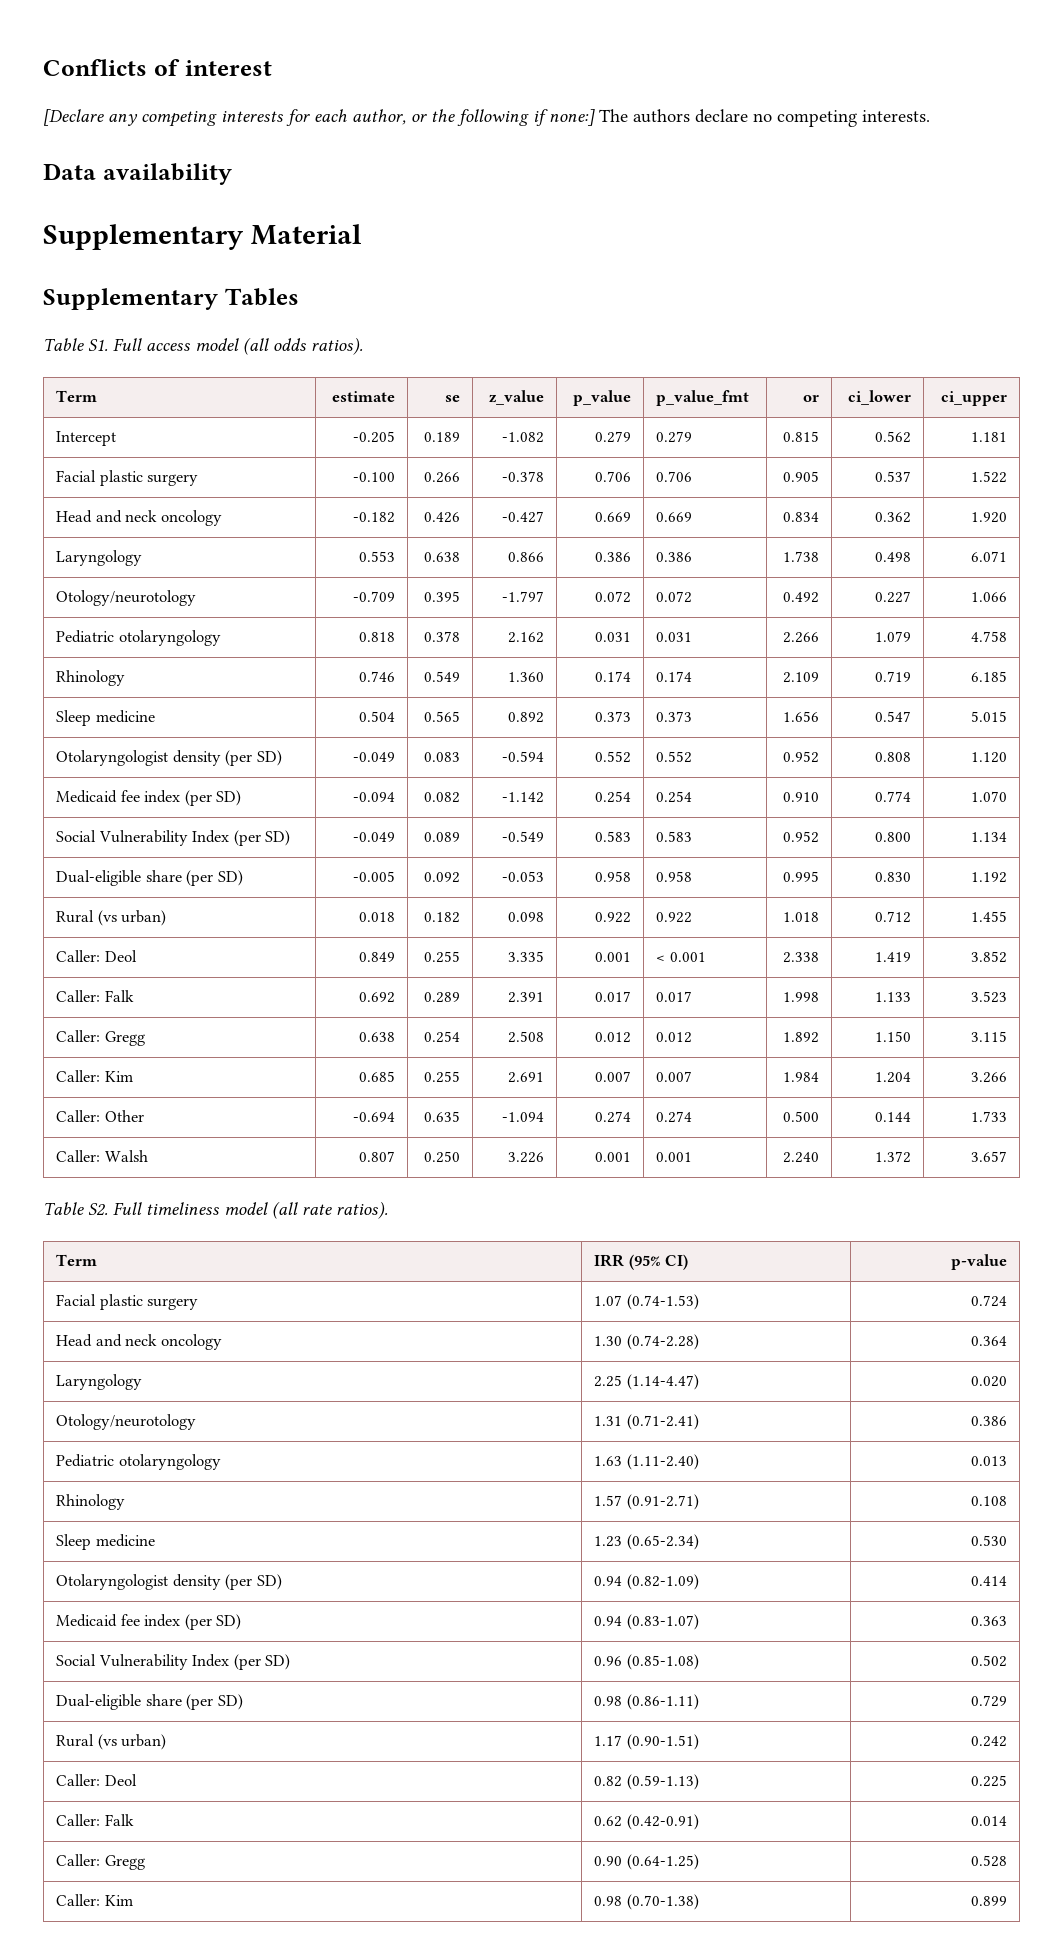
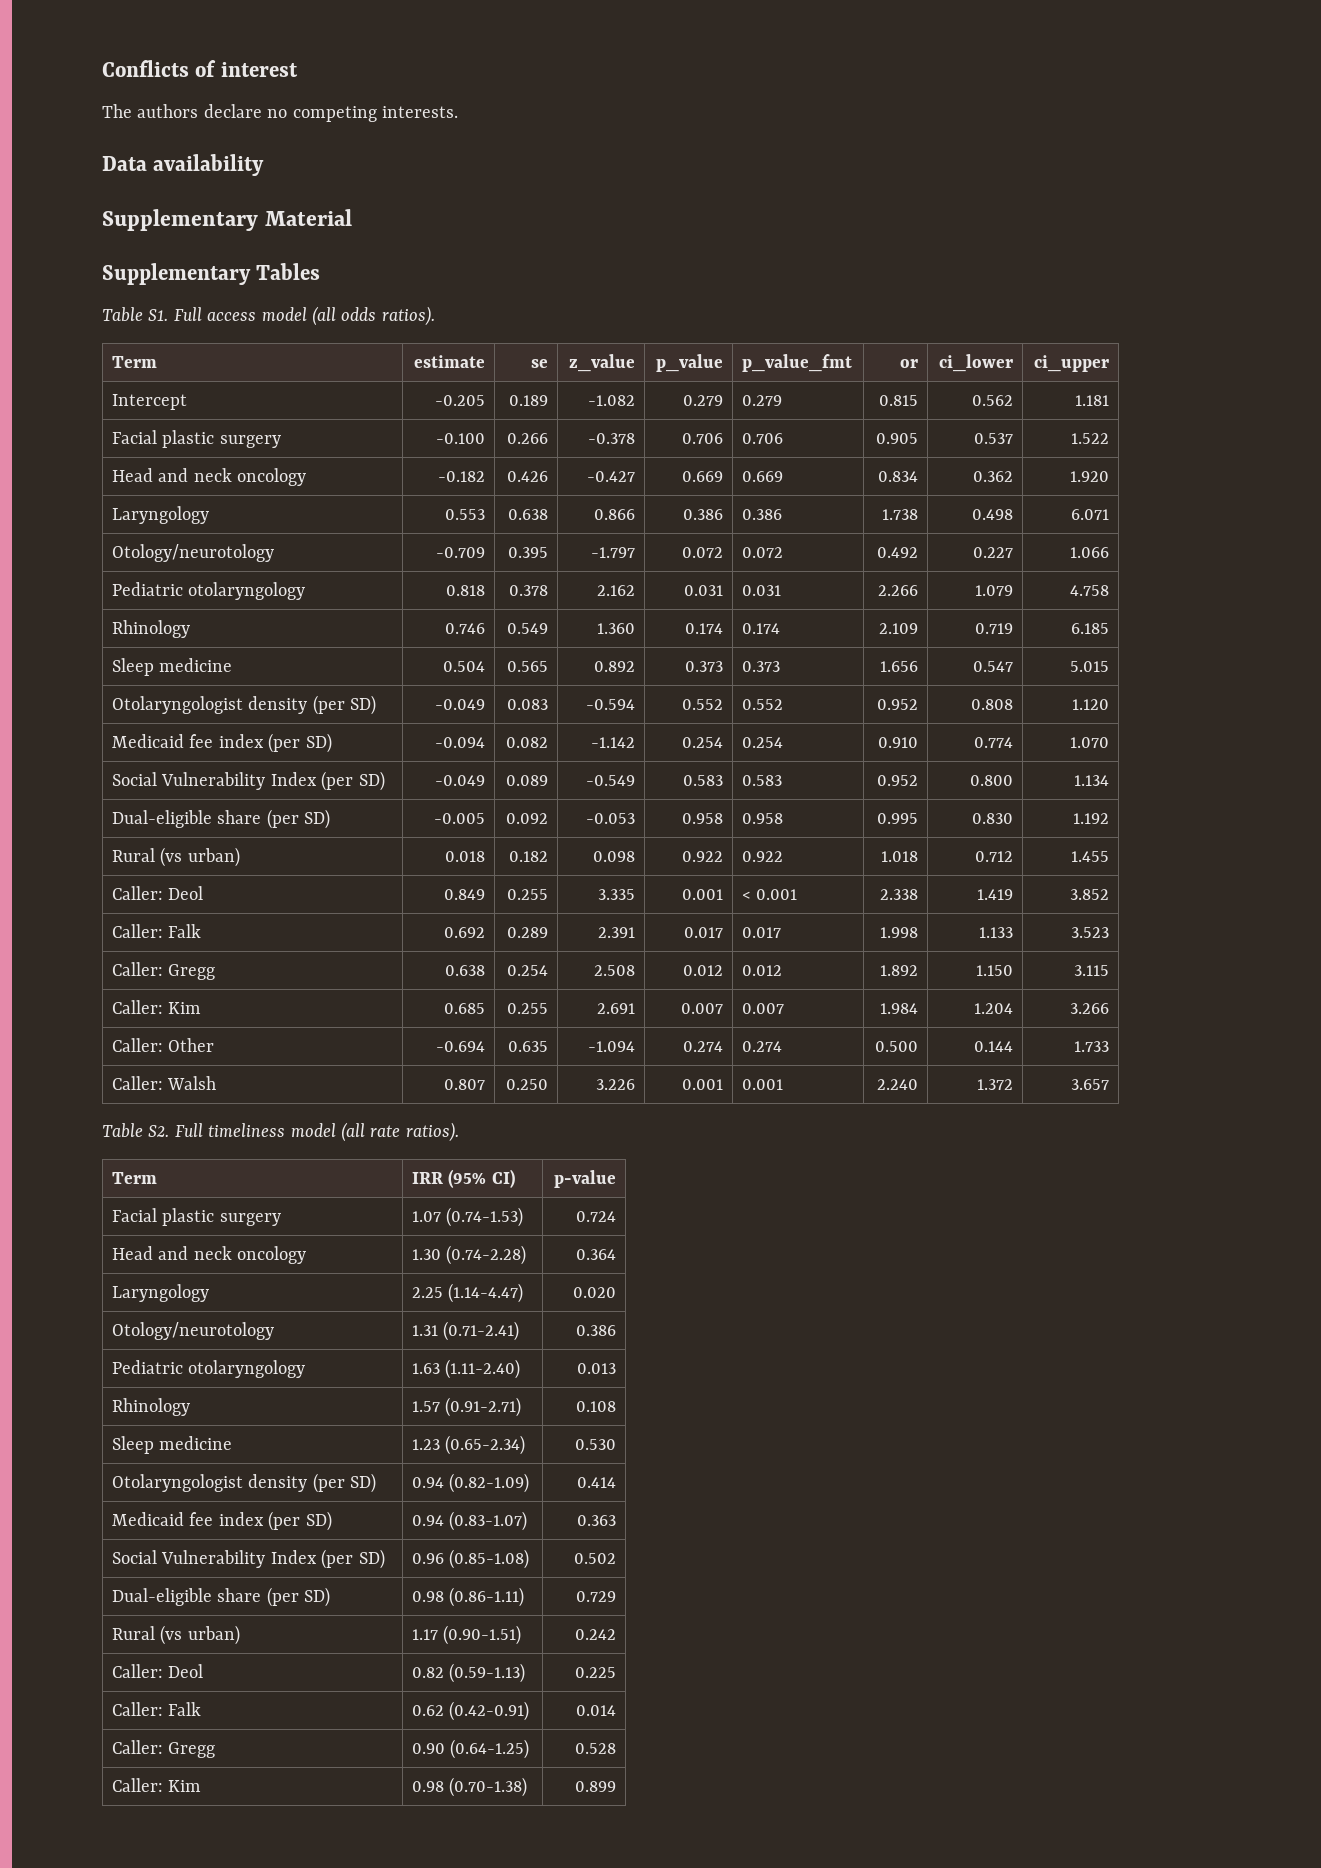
[43,109,595,127] [Declare any competing interests for each author, or the following if none:] -> (298, 69) none

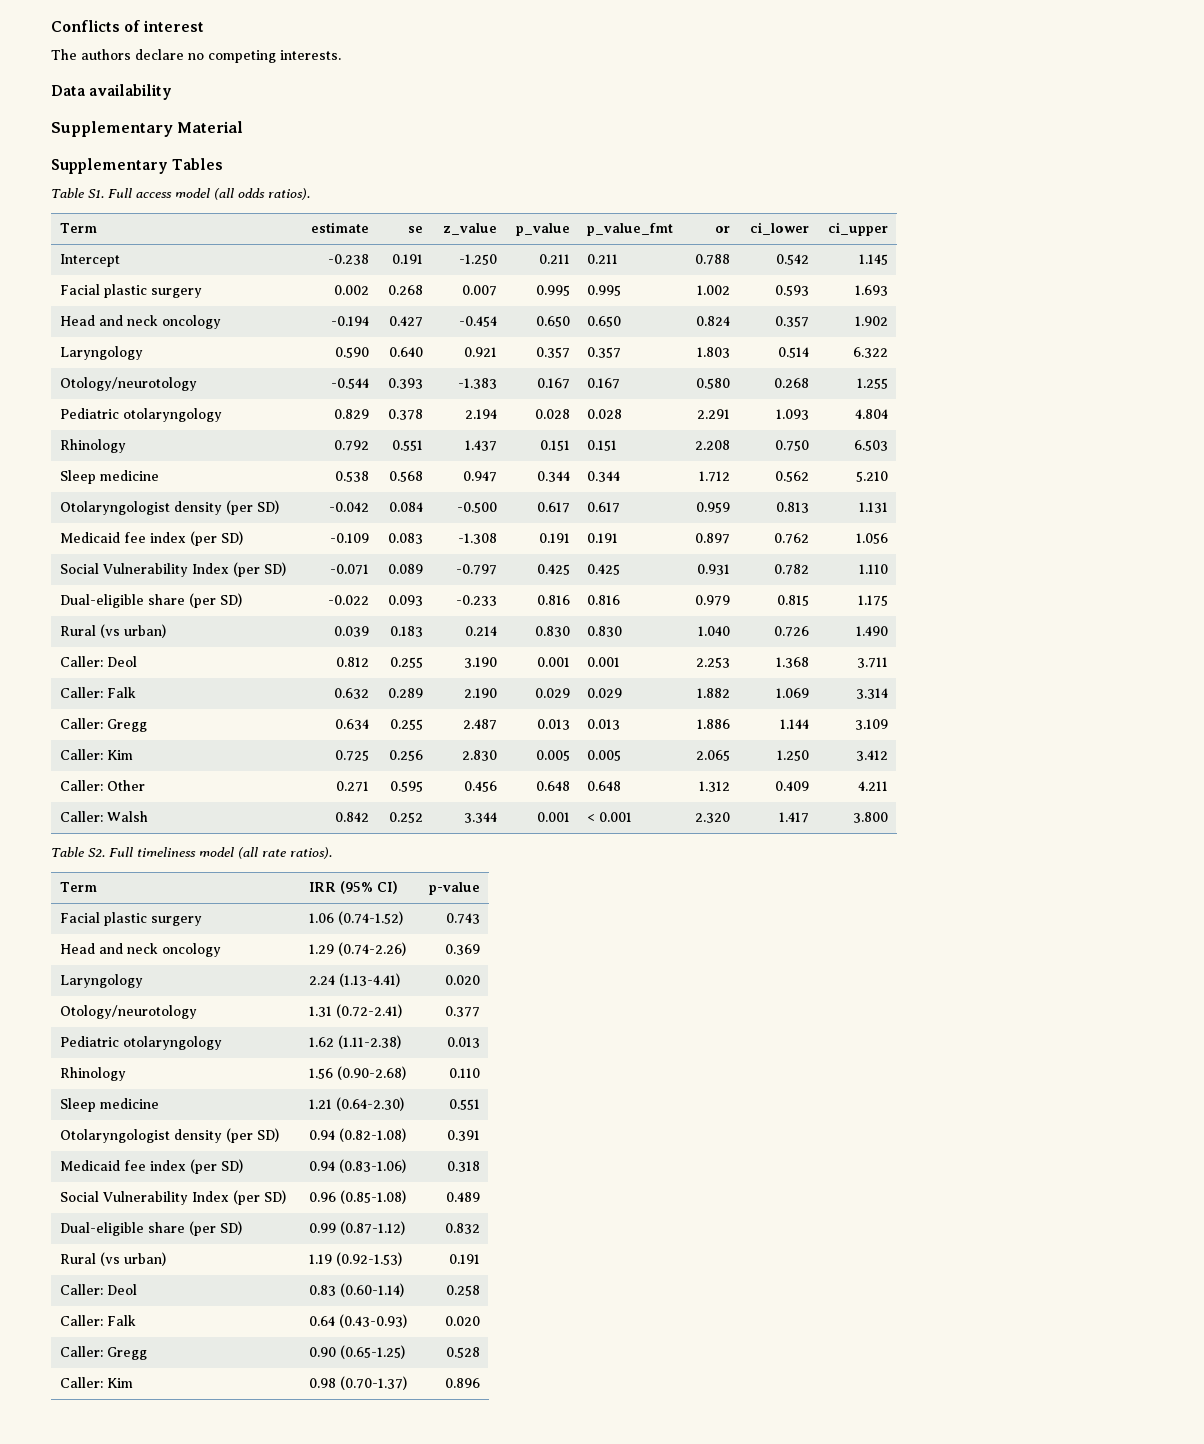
[434,395,485,406] [508,395,548,406] [587,395,635,406] [682,395,723,406] [742,395,783,406] [878,395,918,406] [971,395,1013,406] [1074,395,1109,406] [112,430,281,448] [435,433,485,444] [506,433,548,444] [587,433,635,444] [681,433,723,444] [742,433,784,444] [875,433,918,444] [973,433,1013,444] [1070,433,1109,444] [112,468,307,486] [437,471,485,482] [506,471,548,482] [586,471,635,482] [681,471,723,482] [742,471,784,482] [877,471,918,482] [972,471,1013,482] [1069,471,1109,482] [112,506,210,524] [444,509,485,520] [507,509,548,520] [593,509,635,520] [682,509,723,520] [742,509,783,520] [881,509,918,520] [971,509,1013,520] [1070,509,1109,520] [112,544,275,562] [435,547,485,558] [507,547,548,558] [590,547,635,558] [681,547,723,558] [742,547,784,558] [876,547,918,558] [972,547,1013,558] [1069,547,1109,558] [112,582,306,600] [445,585,485,596] -0.205 | 0.189 | -1.082 | 0.279 | 0.279 | 0.815 | 0.562 | 1.181 // Facial plastic surgery | -0.100 | 0.266 | -0.378 | 0.706 | 0.706 | 0.905 | 0.537 | 1.522 // Head and neck oncology | -0.182 | 0.426 | -0.427 | 0.669 | 0.669 | 0.834 | 0.362 | 1.920 // Laryngology | 0.553 | 0.638 | 0.866 | 0.386 | 0.386 | 1.738 | 0.498 | 6.071 // Otology/neurotology | -0.709 | 0.395 | -1.797 | 0.072 | 0.072 | 0.492 | 0.227 | 1.066 // Pediatric otolaryngology | 0.818 -> [327,254,369,265] [391,254,423,264] [458,254,497,265] [538,254,570,264] [587,254,619,264] [694,254,730,265] [775,254,809,265] [858,254,888,265] [60,284,203,298] [333,285,369,295] [387,285,423,295] [461,285,497,296] [535,285,570,296] [587,285,622,296] [696,285,730,295] [774,285,809,296] [854,285,888,296] [60,315,222,329] [330,316,369,326] [388,316,423,327] [458,316,497,327] [535,316,570,327] [587,316,622,327] [695,316,730,326] [774,316,809,327] [854,316,888,326] [60,346,144,360] [334,347,369,358] [388,347,423,357] [463,347,497,357] [535,347,570,358] [587,347,622,358] [696,347,730,358] [777,347,809,358] [852,347,888,358] [60,377,198,391] [330,378,369,389] [387,378,423,389] [457,378,497,389] [536,378,570,389] [587,378,621,389] [695,378,730,389] [773,378,809,388] [856,378,888,389] [60,408,223,422] [333,409,369,419] -0.238 | 0.191 | -1.250 | 0.211 | 0.211 | 0.788 | 0.542 | 1.145 // Facial plastic surgery | 0.002 | 0.268 | 0.007 | 0.995 | 0.995 | 1.002 | 0.593 | 1.693 // Head and neck oncology | -0.194 | 0.427 | -0.454 | 0.650 | 0.650 | 0.824 | 0.357 | 1.902 // Laryngology | 0.590 | 0.640 | 0.921 | 0.357 | 0.357 | 1.803 | 0.514 | 6.322 // Otology/neurotology | -0.544 | 0.393 | -1.383 | 0.167 | 0.167 | 0.580 | 0.268 | 1.255 // Pediatric otolaryngology | 0.829
[596,585,635,596] [683,585,723,596] [742,585,782,596] [877,585,918,596] [974,585,1013,596] [1069,585,1109,596] [112,620,191,638] [444,623,485,634] [506,623,548,634] [596,623,635,634] [684,623,723,634] [742,623,781,634] [878,623,918,634] [974,623,1013,634] [1070,623,1109,634] [112,658,233,676] [442,661,485,672] [506,661,548,672] [593,661,635,672] [684,661,723,672] [742,661,781,672] [879,661,918,672] [972,661,1013,672] [1069,661,1109,672] [112,695,377,715] [434,699,485,710] [506,699,548,710] [585,699,635,710] [681,699,723,710] [742,699,784,710] [876,699,918,710] [970,699,1013,710] [1071,699,1109,710] [112,733,332,753] [434,737,485,748] [505,737,548,748] [590,737,635,748] [681,737,723,748] [742,737,784,748] [877,737,918,748] [973,737,1013,748] [1069,737,1109,748] [112,771,385,791] [434,775,485,786] 2.162 | 0.031 | 0.031 | 2.266 | 1.079 | 4.758 // Rhinology | 0.746 | 0.549 | 1.360 | 0.174 | 0.174 | 2.109 | 0.719 | 6.185 // Sleep medicine | 0.504 | 0.565 | 0.892 | 0.373 | 0.373 | 1.656 | 0.547 | 5.015 // Otolaryngologist density (per SD) | -0.049 | 0.083 | -0.594 | 0.552 | 0.552 | 0.952 | 0.808 | 1.120 // Medicaid fee index (per SD) | -0.094 | 0.082 | -1.142 | 0.254 | 0.254 | 0.910 | 0.774 | 1.070 // Social Vulnerability Index (per SD) | -0.049 -> [464,409,497,419] [534,409,570,419] [587,409,623,419] [696,409,730,419] [775,409,809,420] [854,409,888,419] [60,439,127,453] [333,440,369,451] [391,440,423,451] [464,440,497,451] [539,440,570,451] [587,440,618,451] [694,440,730,450] [774,440,809,451] [853,440,888,451] [60,470,160,484] [334,471,369,482] [388,471,423,482] [462,471,497,482] [536,471,570,482] [587,471,621,482] [698,471,730,482] [774,471,809,482] [855,471,888,482] [60,500,280,515] [328,502,369,512] [388,502,423,512] [456,502,497,513] [536,502,570,513] [587,502,621,513] [695,502,730,513] [775,502,809,513] [858,502,888,513] [60,531,244,546] [329,533,369,543] [387,533,423,544] [457,533,497,544] [538,533,570,543] [587,533,619,543] [694,533,730,544] [773,533,809,544] [855,533,888,544] [60,562,287,577] [329,564,369,575] 2.194 | 0.028 | 0.028 | 2.291 | 1.093 | 4.804 // Rhinology | 0.792 | 0.551 | 1.437 | 0.151 | 0.151 | 2.208 | 0.750 | 6.503 // Sleep medicine | 0.538 | 0.568 | 0.947 | 0.344 | 0.344 | 1.712 | 0.562 | 5.210 // Otolaryngologist density (per SD) | -0.042 | 0.084 | -0.500 | 0.617 | 0.617 | 0.959 | 0.813 | 1.131 // Medicaid fee index (per SD) | -0.109 | 0.083 | -1.308 | 0.191 | 0.191 | 0.897 | 0.762 | 1.056 // Social Vulnerability Index (per SD) | -0.071
[585,775,635,786] [682,775,723,786] [742,775,783,786] [876,775,918,786] [969,775,1013,786] [1073,775,1109,786] [112,809,331,829] [433,813,485,824] [505,813,548,824] [585,813,635,824] [681,813,723,824] [742,813,784,824] [876,813,918,824] [971,813,1013,824] [1072,813,1109,824] [112,847,240,867] [444,851,485,862] [508,851,548,862] [592,851,635,862] [681,851,723,862] [742,851,784,862] [880,851,918,862] [974,851,1013,862] [1070,851,1109,862] [112,886,204,900] [443,889,485,900] [506,889,548,900] [597,889,635,900] [681,889,723,900] [742,889,798,900] [879,889,918,900] [976,889,1013,900] [1069,889,1109,900] [112,924,202,938] [443,927,485,938] [506,927,548,938] [597,927,635,938] [683,927,723,938] [742,927,782,938] [879,927,918,938] [978,927,1013,938] [1070,927,1109,938] [112,962,216,980] [444,965,485,976] [506,965,548,976] [593,965,635,976] [682,965,723,976] [742,965,783,976] [879,965,918,976] [975,965,1013,976] [1073,965,1109,976] [112,1000,202,1014] [443,1003,485,1014] [506,1003,548,1014] [596,1003,635,1014] [680,1003,723,1014] [742,1003,785,1014] [879,1003,918,1014] [973,1003,1013,1014] [1069,1003,1109,1014] [112,1038,215,1052] [435,1041,485,1052] [507,1041,548,1052] [587,1041,635,1052] [682,1041,723,1052] [742,1041,783,1052] [874,1041,918,1052] [973,1041,1013,1052] [1073,1041,1109,1052] [112,1076,217,1090] [443,1079,485,1090] [505,1079,548,1090] [595,1079,635,1090] [681,1079,723,1090] [742,1079,784,1090] [876,1079,918,1090] [976,1079,1013,1090] [1070,1079,1109,1090] -0.549 | 0.583 | 0.583 | 0.952 | 0.800 | 1.134 // Dual-eligible share (per SD) | -0.005 | 0.092 | -0.053 | 0.958 | 0.958 | 0.995 | 0.830 | 1.192 // Rural (vs urban) | 0.018 | 0.182 | 0.098 | 0.922 | 0.922 | 1.018 | 0.712 | 1.455 // Caller: Deol | 0.849 | 0.255 | 3.335 | 0.001 | < 0.001 | 2.338 | 1.419 | 3.852 // Caller: Falk | 0.692 | 0.289 | 2.391 | 0.017 | 0.017 | 1.998 | 1.133 | 3.523 // Caller: Gregg | 0.638 | 0.254 | 2.508 | 0.012 | 0.012 | 1.892 | 1.150 | 3.115 // Caller: Kim | 0.685 | 0.255 | 2.691 | 0.007 | 0.007 | 1.984 | 1.204 | 3.266 // Caller: Other | -0.694 | 0.635 | -1.094 | 0.274 | 0.274 | 0.500 | 0.144 | 1.733 // Caller: Walsh | 0.807 | 0.250 | 3.226 | 0.001 | 0.001 | 2.240 | 1.372 | 3.657 -> [455,564,497,575] [536,564,570,575] [587,564,621,575] [696,564,730,575] [773,564,809,575] [858,564,888,574] [60,593,243,608] [327,595,369,605] [387,595,423,606] [455,595,497,606] [536,595,570,605] [587,595,621,605] [694,595,730,606] [776,595,809,606] [857,595,888,606] [60,624,167,638] [333,626,369,637] [389,626,423,637] [464,626,497,636] [534,626,570,637] [587,626,623,637] [697,626,730,636] [773,626,809,637] [855,626,888,636] [60,656,138,667] [335,657,369,667] [389,657,423,668] [463,657,497,668] [536,657,570,667] [587,657,621,667] [695,657,730,668] [775,657,809,668] [856,657,888,668] [60,687,137,698] [333,688,369,699] [387,688,423,698] [463,688,497,698] [534,688,570,698] [587,688,623,698] [696,688,730,698] [775,688,809,698] [855,688,888,699] [60,718,148,732] [334,719,369,730] [389,719,423,730] [462,719,497,730] [536,719,570,730] [587,719,621,730] [696,719,730,729] [779,719,809,729] [854,719,888,730] [60,749,134,760] [334,750,369,761] [388,750,423,761] [461,750,497,761] [535,750,570,761] [587,750,622,761] [695,750,730,761] [776,750,809,761] [855,750,888,761] [60,780,146,791] [335,781,369,792] [389,781,423,792] [463,781,497,792] [535,781,570,791] [587,781,622,791] [698,781,730,792] [774,781,809,791] [857,781,888,791] [60,811,149,822] [334,812,369,822] [388,812,423,823] [463,812,497,823] [536,812,570,822] [587,812,633,822] [694,812,730,823] [778,812,809,823] [852,812,888,823] -0.797 | 0.425 | 0.425 | 0.931 | 0.782 | 1.110 // Dual-eligible share (per SD) | -0.022 | 0.093 | -0.233 | 0.816 | 0.816 | 0.979 | 0.815 | 1.175 // Rural (vs urban) | 0.039 | 0.183 | 0.214 | 0.830 | 0.830 | 1.040 | 0.726 | 1.490 // Caller: Deol | 0.812 | 0.255 | 3.190 | 0.001 | 0.001 | 2.253 | 1.368 | 3.711 // Caller: Falk | 0.632 | 0.289 | 2.190 | 0.029 | 0.029 | 1.882 | 1.069 | 3.314 // Caller: Gregg | 0.634 | 0.255 | 2.487 | 0.013 | 0.013 | 1.886 | 1.144 | 3.109 // Caller: Kim | 0.725 | 0.256 | 2.830 | 0.005 | 0.005 | 2.065 | 1.250 | 3.412 // Caller: Other | 0.271 | 0.595 | 0.456 | 0.648 | 0.648 | 1.312 | 0.409 | 4.211 // Caller: Walsh | 0.842 | 0.252 | 3.344 | 0.001 | < 0.001 | 2.320 | 1.417 | 3.800
[412,1207,524,1227] [575,1211,616,1222] [112,1246,307,1264] [412,1245,527,1265] [575,1249,616,1260] [112,1284,210,1302] [412,1283,524,1303] 1.07 (0.74-1.53) | 0.724 // Head and neck oncology | 1.30 (0.74-2.28) | 0.364 // Laryngology | 2.25 (1.14-4.47) -> [309,911,404,925] [445,913,480,924] [60,943,222,957] [309,942,407,956] [444,944,480,955] [60,974,144,988] [309,973,401,987] 1.06 (0.74-1.52) | 0.743 // Head and neck oncology | 1.29 (0.74-2.26) | 0.369 // Laryngology | 2.24 (1.13-4.41)
[443,1321,520,1341] [575,1325,616,1336] [112,1360,306,1378] [412,1359,521,1379] (0.71-2.41) | 0.386 // Pediatric otolaryngology | 1.63 (1.11-2.40) -> [336,1004,403,1018] [444,1006,480,1017] [60,1036,223,1050] [309,1035,402,1049] (0.72-2.41) | 0.377 // Pediatric otolaryngology | 1.62 (1.11-2.38)
[412,1397,522,1417] [575,1401,616,1412] [112,1436,233,1454] [412,1435,526,1455] [574,1439,616,1450] 1.57 (0.91-2.71) | 0.108 // Sleep medicine | 1.23 (0.65-2.34) | 0.530 -> [309,1066,407,1080] [448,1068,480,1078] [60,1098,160,1112] [309,1097,405,1111] [448,1099,480,1110] 1.56 (0.90-2.68) | 0.110 // Sleep medicine | 1.21 (0.64-2.30) | 0.551
[449,1473,530,1493] [576,1477,616,1488] (0.82-1.09) | 0.414 -> [339,1128,407,1142] [446,1130,480,1141] (0.82-1.08) | 0.391
[449,1511,528,1531] [576,1515,616,1526] (0.83-1.07) | 0.363 -> [339,1159,407,1173] [446,1161,480,1172] (0.83-1.06) | 0.318
[573,1553,616,1564] [112,1587,331,1607] [412,1587,525,1607] [575,1591,616,1602] [112,1625,240,1645] [412,1625,522,1645] [574,1629,616,1640] [112,1664,204,1678] [412,1663,526,1683] [574,1667,616,1678] [112,1702,202,1716] [412,1701,530,1721] [575,1705,616,1716] 0.502 // Dual-eligible share (per SD) | 0.98 (0.86-1.11) | 0.729 // Rural (vs urban) | 1.17 (0.90-1.51) | 0.242 // Caller: Deol | 0.82 (0.59-1.13) | 0.225 // Caller: Falk | 0.62 (0.42-0.91) | 0.014 -> [445,1192,480,1202] [60,1221,243,1236] [309,1221,406,1235] [444,1223,480,1234] [60,1252,167,1266] [309,1252,403,1266] [448,1254,480,1264] [60,1284,138,1295] [309,1283,405,1297] [445,1285,480,1296] [60,1315,137,1326] [309,1314,408,1328] [444,1316,480,1326] 0.489 // Dual-eligible share (per SD) | 0.99 (0.87-1.12) | 0.832 // Rural (vs urban) | 1.19 (0.92-1.53) | 0.191 // Caller: Deol | 0.83 (0.60-1.14) | 0.258 // Caller: Falk | 0.64 (0.43-0.93) | 0.020
[450,1739,530,1759] (0.64-1.25) -> [340,1345,406,1359] (0.65-1.25)
[449,1777,528,1797] [574,1781,616,1792] (0.70-1.38) | 0.899 -> [340,1376,408,1390] [444,1378,480,1388] (0.70-1.37) | 0.896

